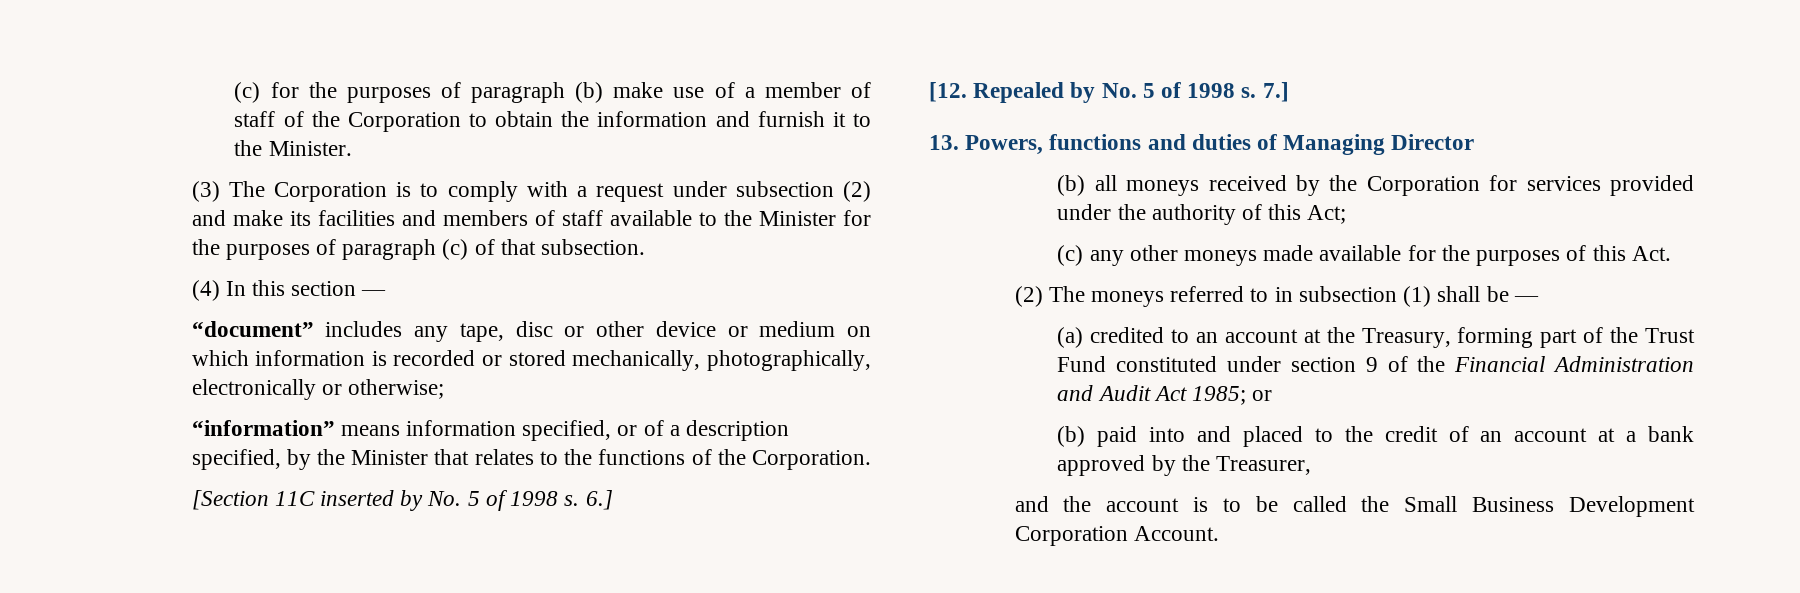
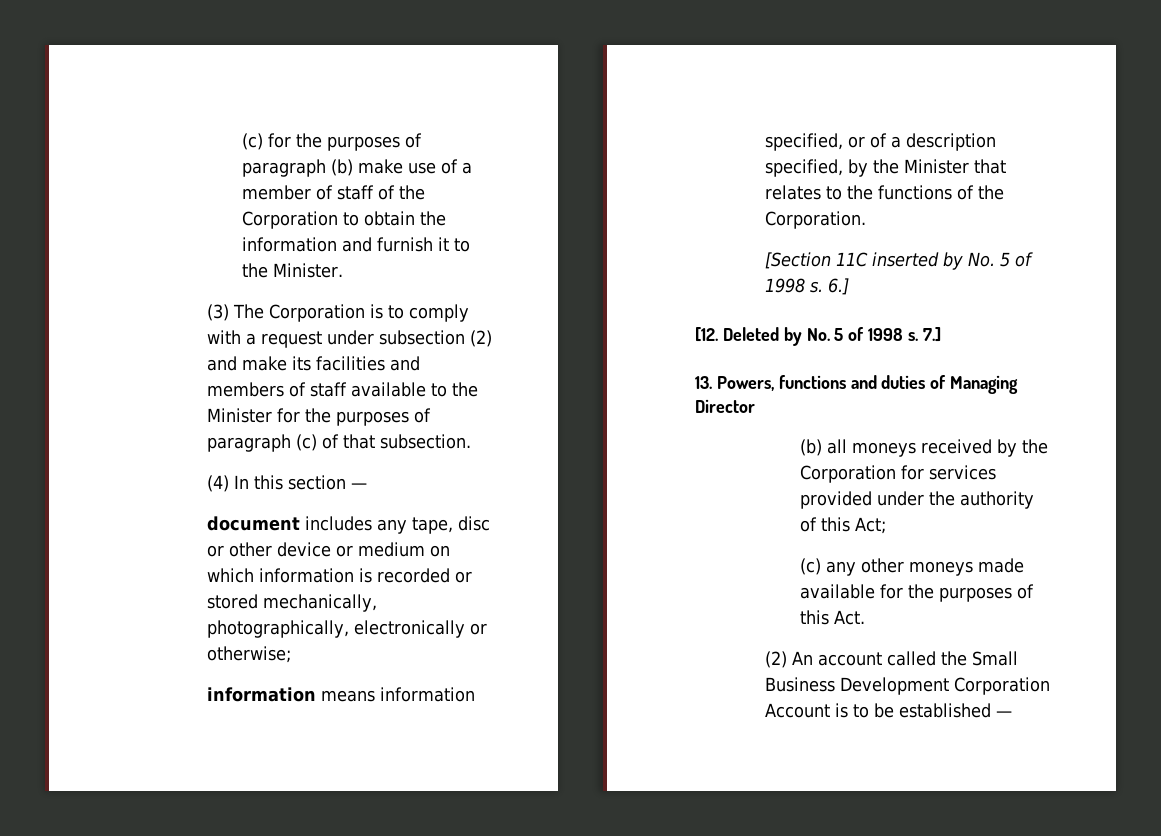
[191,321,314,337] “document” -> [207,516,301,531] document
[191,420,335,436] “information” -> [207,687,317,702] information
[973,82,1065,103] Repealed -> [722,327,779,341] Deleted
[1048,286,1539,307] [1057,327,1695,348] [1057,356,1694,372] [1057,385,1273,405] [1057,426,1694,447] [1057,455,1312,476] [1014,496,1278,512] The moneys referred to in subsection (1) shall be — // (a) credited to an account at the Treasury, forming part of the Trust Fund constituted under section 9 of the Financial Administration and Audit Act 1985; or // (b) paid into and placed to the credit of an account at a bank approved by the Treasurer, // and the account is to be -> [792,651,883,666] An account
[1133,526,1219,541] Account. -> [765,703,1013,718] Account is to be established —

